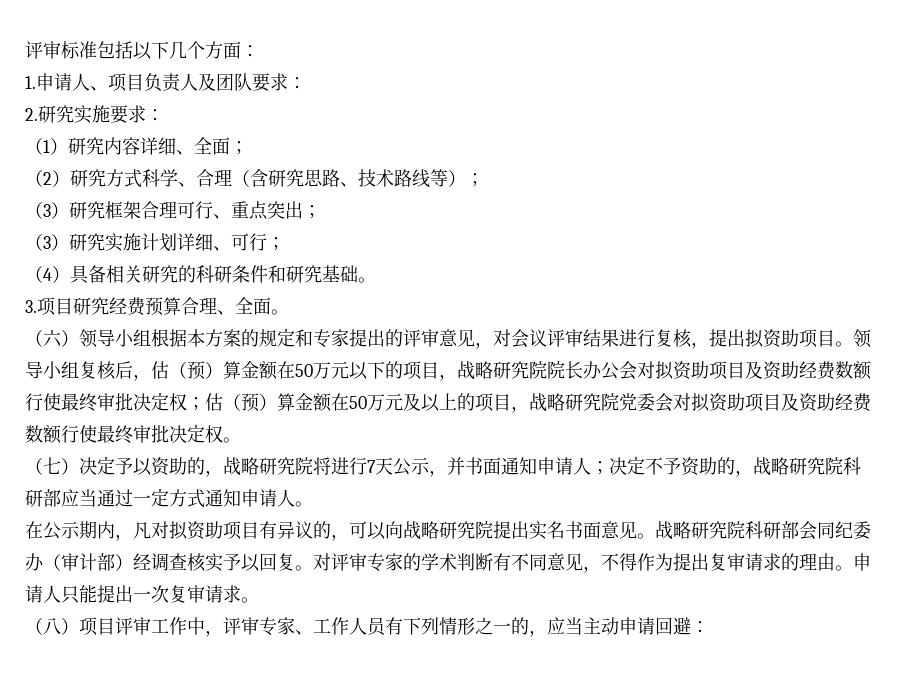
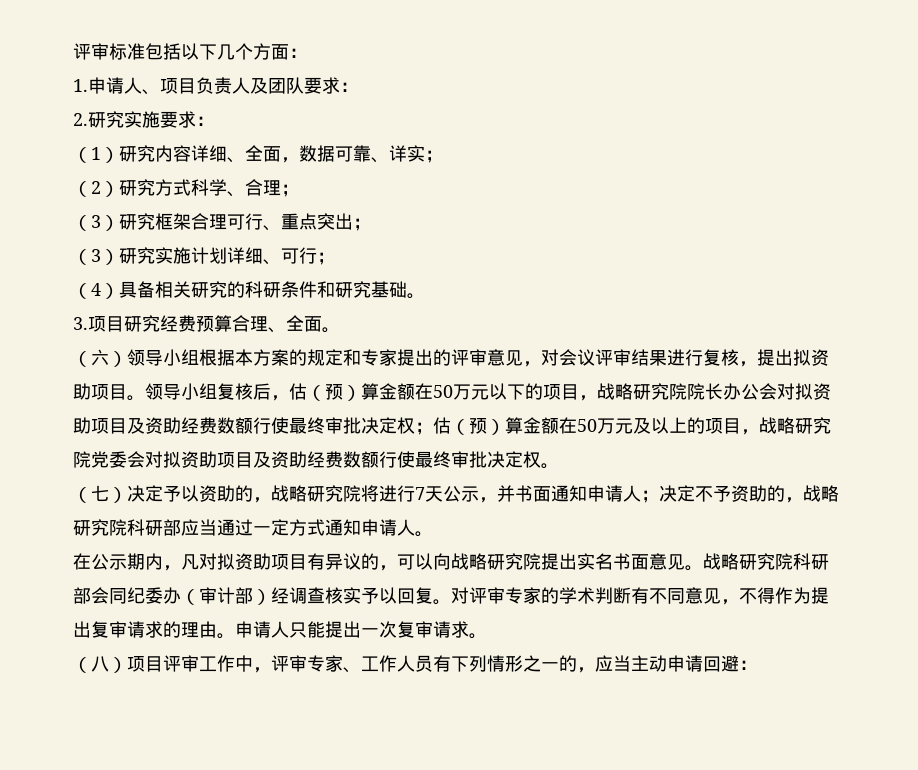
(230, 146) none -> [281,145,425,163] ，数据可靠、详实
[232,169,466,188] （含研究思路、技术路线等） -> (281, 188) none

